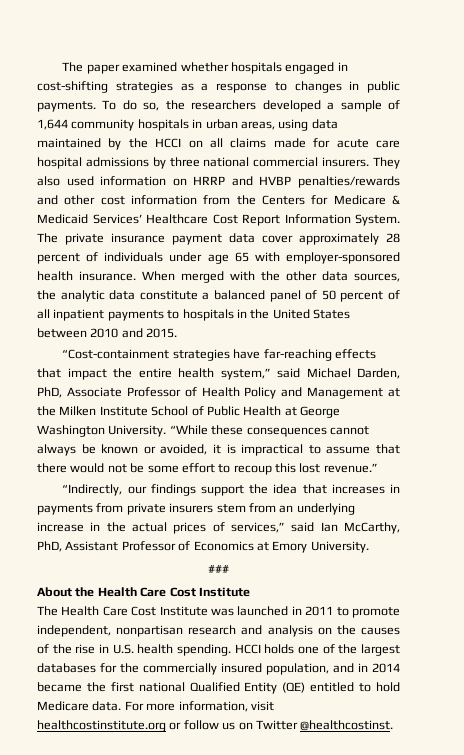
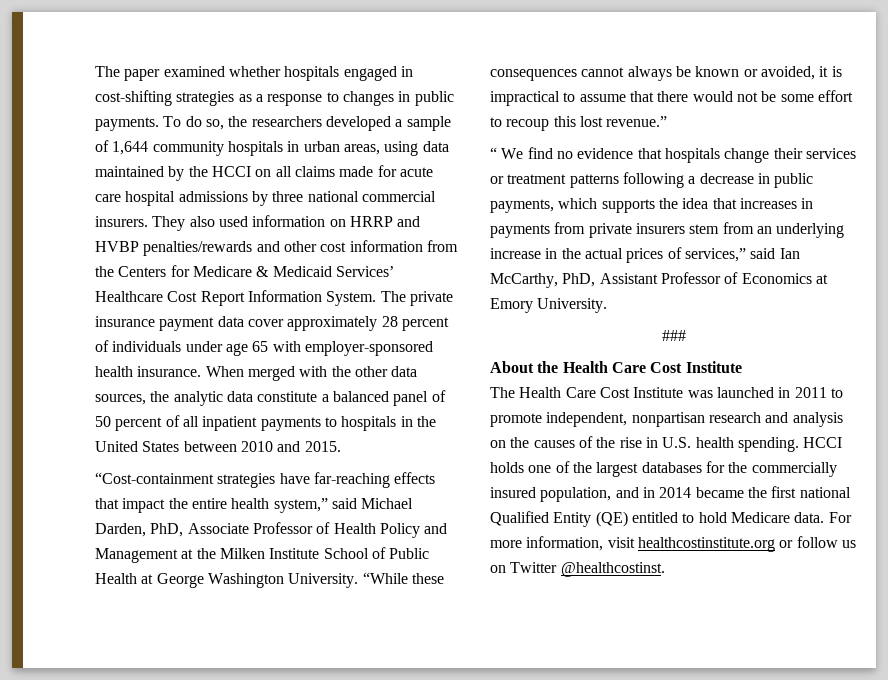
[62,484,245,496] “Indirectly, our findings support -> [490,147,856,163] [490,172,814,188] [490,198,655,213] “ We find no evidence that hospitals change their services or treatment patterns following a decrease in public payments, which supports

